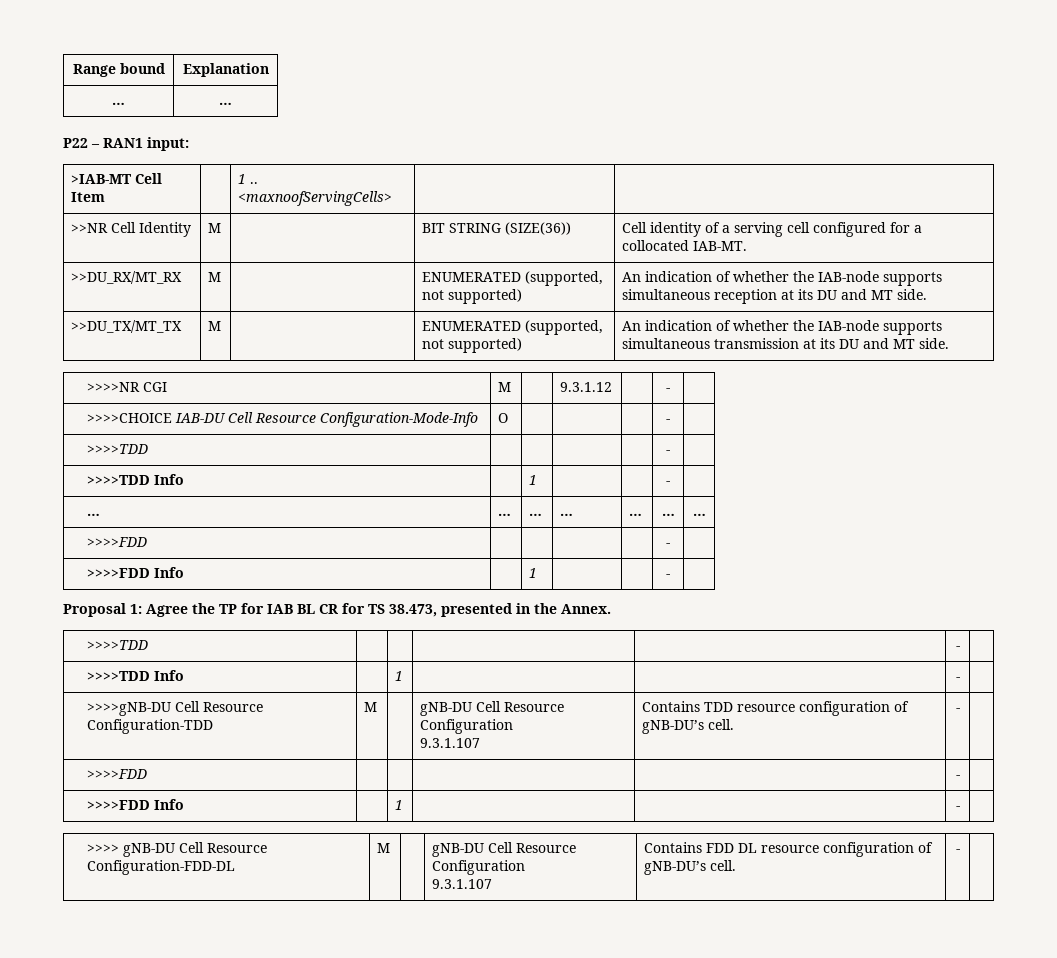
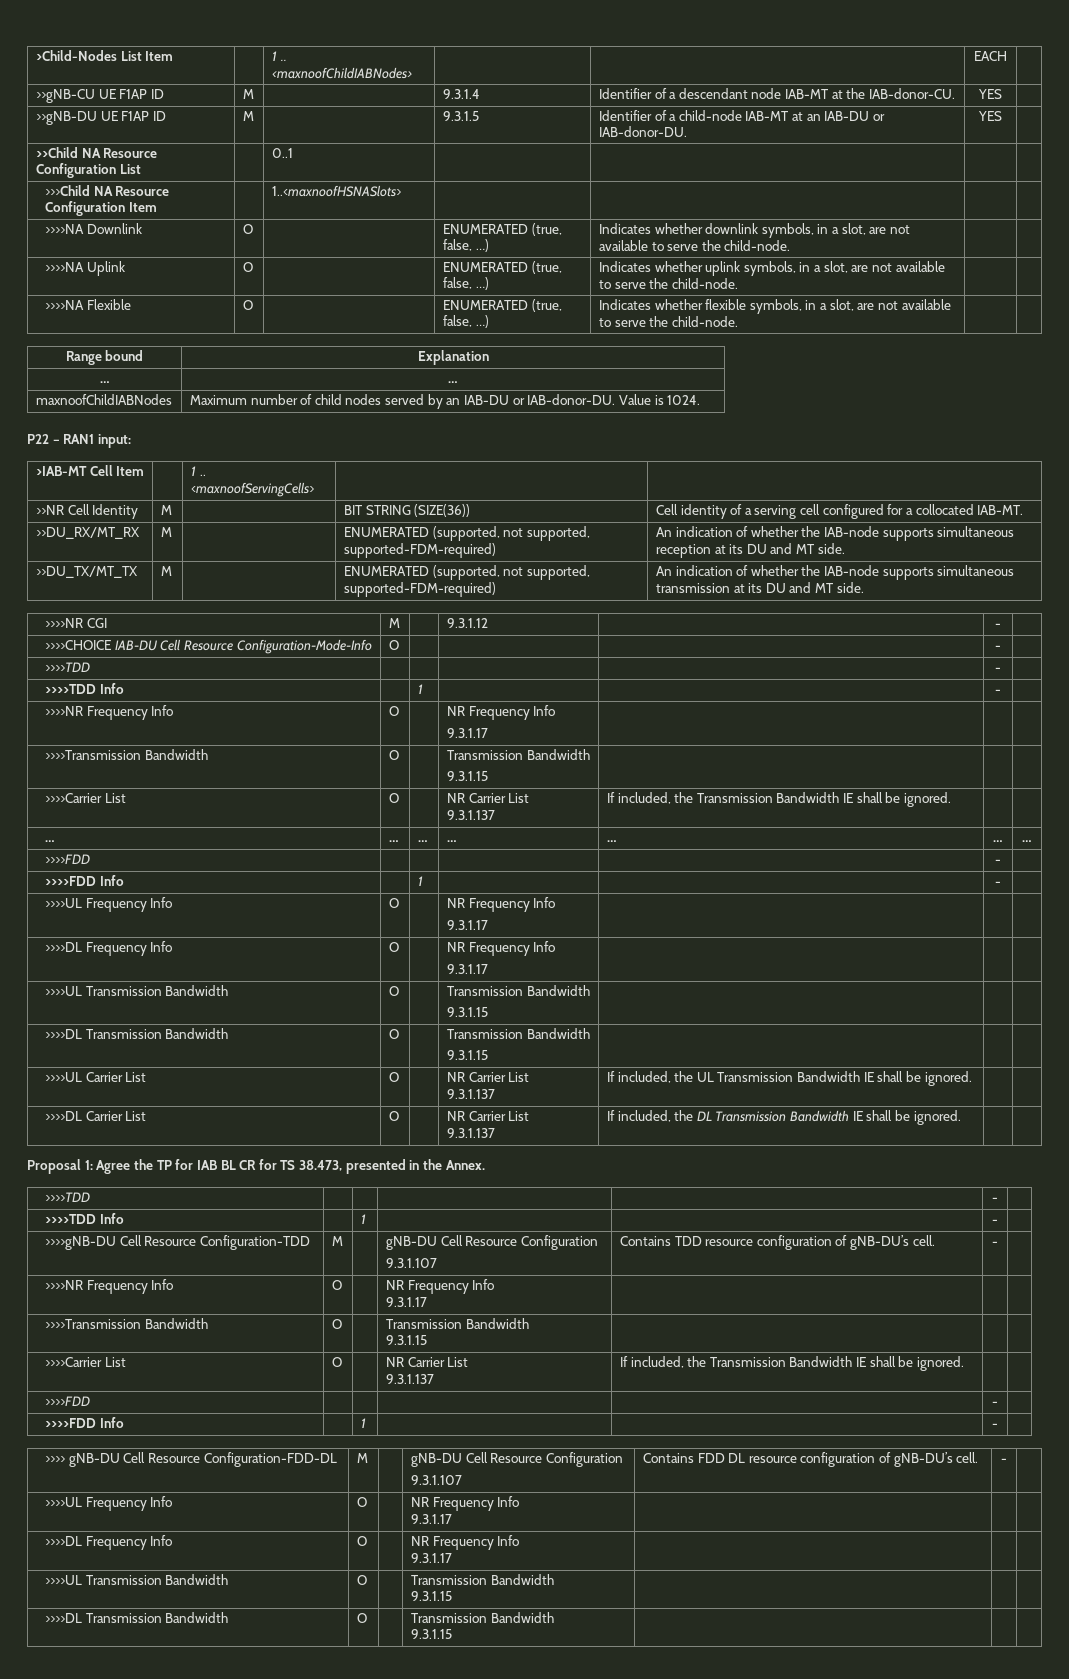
(72, 70) none -> [35,50,174,61] [271,51,287,61] [271,67,412,79] [974,51,1007,61] [35,89,164,103] [242,89,254,99] [442,89,480,99] [598,88,956,99] [978,89,1002,99] [35,111,166,125] [242,111,254,121] [442,111,479,121] [598,110,886,121] [598,126,687,137] [978,111,1002,121] [35,147,158,158] [35,163,141,178] [271,148,293,158] [45,185,170,196] [45,201,157,216] [271,185,401,197] [45,223,142,234] [242,224,253,234] [442,223,562,236] [442,239,489,252] [598,223,911,238] [598,240,791,251] [45,261,125,276] [242,262,253,272] [442,261,562,274] [442,277,489,290] [598,261,945,276] [598,278,738,289] [45,299,131,310] [242,300,253,310] [442,299,562,312] [442,315,489,328] [598,299,951,314] [598,316,738,327] >Child-Nodes List Item | | 1 .. <maxnoofChildIABNodes> | | | EACH | // >>gNB-CU UE F1AP ID | M | | 9.3.1.4 | Identifier of a descendant node IAB-MT at the IAB-donor-CU. | YES | // >>gNB-DU UE F1AP ID | M | | 9.3.1.5 | Identifier of a child-node IAB-MT at an IAB-DU or IAB-donor-DU. | YES | // >>Child NA Resource Configuration List | | 0..1 | | | | // >>>Child NA Resource Configuration Item | | 1..<maxnoofHSNASlots> | | | | // >>>>NA Downlink | O | | ENUMERATED (true, false, …) | Indicates whether downlink symbols, in a slot, are not available to serve the child-node. | | // >>>>NA Uplink | O | | ENUMERATED (true, false, …) | Indicates whether uplink symbols, in a slot, are not available to serve the child-node. | | // >>>>NA Flexible | O | | ENUMERATED (true, false, …) | Indicates whether flexible symbols, in a slot, are not available to serve the child-node. | | //
(233, 103) none -> [35,394,172,405] [189,394,701,409] // maxnoofChildIABNodes | Maximum number of child nodes served by an IAB-DU or IAB-donor-DU. Value is 1024.
[448,289,523,304] supported) -> [526,526,590,541] [343,543,496,558] supported, supported-FDM-required)
[448,338,523,353] supported) -> [526,565,590,580] [343,582,496,597] supported, supported-FDM-required)
(670, 483) none -> [45,705,174,720] [388,706,399,716] [446,705,556,720] [446,728,488,738] [45,749,208,760] [388,750,399,760] [446,749,590,760] [446,771,488,781] [45,793,126,803] [388,793,399,803] [446,793,530,803] [446,810,495,820] [606,792,952,807] // >>>>NR Frequency Info | O | | NR Frequency Info // 9.3.1.17 | | | // >>>>Transmission Bandwidth | O | | Transmission Bandwidth // 9.3.1.15 | | | // >>>>Carrier List | O | | NR Carrier List // 9.3.1.137 | If included, the Transmission Bandwidth IE shall be ignored. | |
(670, 576) none -> [45,897,173,912] [388,898,399,908] [446,897,556,912] [446,920,488,930] [45,941,173,956] [388,942,399,952] [446,941,556,956] [446,964,488,974] [45,985,229,996] [388,986,399,996] [446,985,590,996] [446,1007,488,1017] [45,1028,229,1039] [388,1029,399,1039] [446,1028,590,1039] [446,1050,488,1060] [45,1072,147,1082] [388,1072,399,1082] [446,1072,530,1082] [446,1089,495,1099] [606,1071,972,1086] [45,1111,147,1121] [388,1111,399,1121] [446,1111,530,1121] [446,1128,495,1138] [606,1110,961,1125] // >>>>UL Frequency Info | O | | NR Frequency Info // 9.3.1.17 | | | // >>>>DL Frequency Info | O | | NR Frequency Info // 9.3.1.17 | | | // >>>>UL Transmission Bandwidth | O | | Transmission Bandwidth // 9.3.1.15 | | | // >>>>DL Transmission Bandwidth | O | | Transmission Bandwidth // 9.3.1.15 | | | // >>>>UL Carrier List | O | | NR Carrier List // 9.3.1.137 | If included, the UL Transmission Bandwidth IE shall be ignored. | | // >>>>DL Carrier List | O | | NR Carrier List // 9.3.1.137 | If included, the DL Transmission Bandwidth IE shall be ignored. | |
(960, 710) none -> [45,1279,174,1294] [331,1280,342,1290] [385,1279,495,1294] [385,1297,427,1307] [45,1318,208,1329] [331,1319,342,1329] [385,1318,529,1329] [385,1335,427,1345] [45,1357,126,1367] [331,1357,342,1367] [385,1357,469,1367] [385,1374,434,1384] [619,1356,965,1371] // >>>>NR Frequency Info | O | | NR Frequency Info // 9.3.1.17 | | | // >>>>Transmission Bandwidth | O | | Transmission Bandwidth // 9.3.1.15 | | | // >>>>Carrier List | O | | NR Carrier List // 9.3.1.137 | If included, the Transmission Bandwidth IE shall be ignored. | |
(960, 851) none -> [45,1496,173,1511] [356,1497,367,1507] [410,1496,520,1511] [410,1514,452,1524] [45,1535,173,1550] [356,1536,367,1546] [410,1535,520,1550] [410,1553,452,1563] [45,1574,229,1585] [356,1575,367,1585] [410,1574,554,1585] [410,1591,452,1601] [45,1612,229,1623] [356,1613,367,1623] [410,1612,554,1623] [410,1629,452,1639] // >>>>UL Frequency Info | O | | NR Frequency Info // 9.3.1.17 | | | // >>>>DL Frequency Info | O | | NR Frequency Info // 9.3.1.17 | | | // >>>>UL Transmission Bandwidth | O | | Transmission Bandwidth // 9.3.1.15 | | | // >>>>DL Transmission Bandwidth | O | | Transmission Bandwidth // 9.3.1.15 | | |

